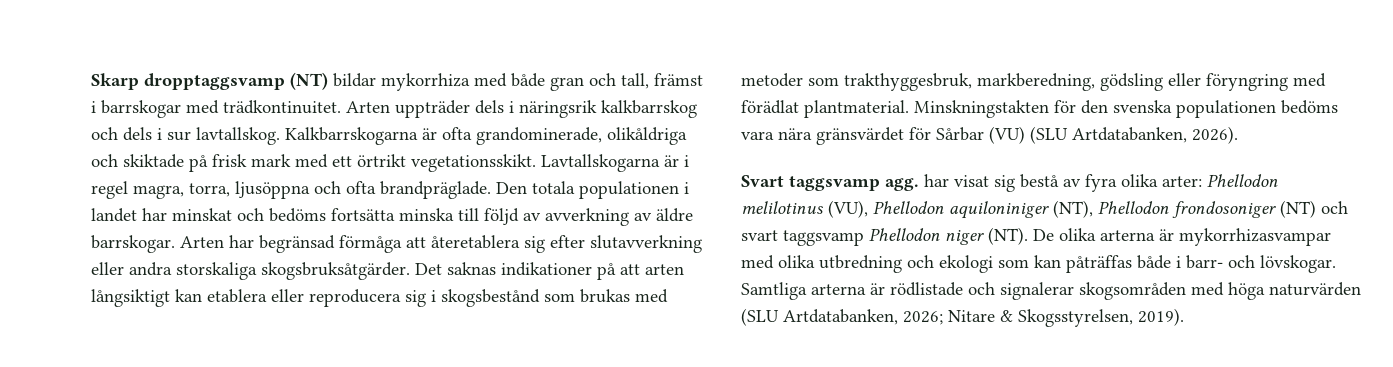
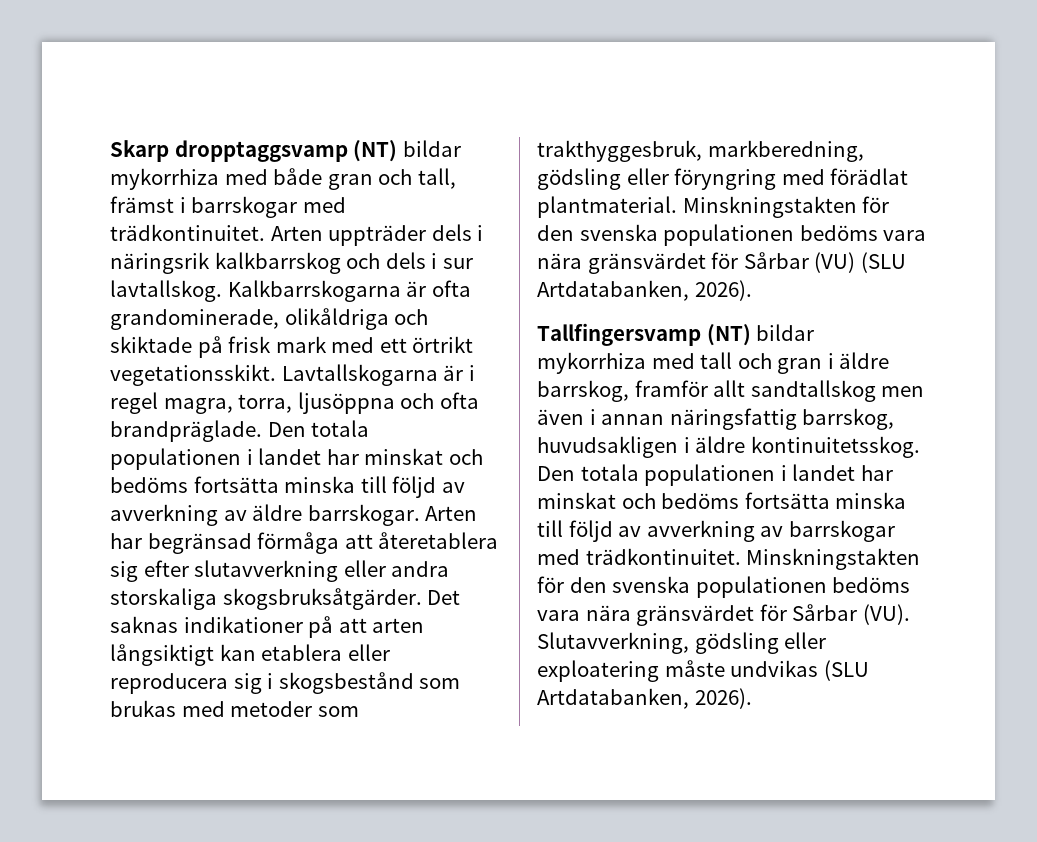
[741,174,1278,192] [741,200,1348,219] [741,227,1331,246] [741,255,1336,273] [741,282,1361,300] [741,308,1184,327] Svart taggsvamp agg. har visat sig bestå av fyra olika arter: Phellodon melilotinus (VU), Phellodon aquiloniniger (NT), Phellodon frondosoniger (NT) och svart taggsvamp Phellodon niger (NT). De olika arterna är mykorrhizasvampar med olika utbredning och ekologi som kan påträffas både i barr- och lövskogar. Samtliga arterna är rödlistade och signalerar skogsområden med höga naturvärden (SLU Artdatabanken, 2026; Nitare & Skogsstyrelsen, 2019). -> [537,323,815,346] [537,352,890,374] [537,380,925,402] [537,408,895,430] [537,436,920,458] [537,464,893,486] [537,492,907,509] [537,520,895,542] [537,548,921,570] [537,576,911,598] [537,604,910,626] [537,632,827,654] [537,660,869,682] [537,688,752,709] Tallfingersvamp (NT) bildar mykorrhiza med tall och gran i äldre barrskog, framför allt sandtallskog men även i annan näringsfattig barrskog, huvudsakligen i äldre kontinuitetsskog. Den totala populationen i landet har minskat och bedöms fortsätta minska till följd av avverkning av barrskogar med trädkontinuitet. Minskningstakten för den svenska populationen bedöms vara nära gränsvärdet för Sårbar (VU). Slutavverkning, gödsling eller exploatering måste undvikas (SLU Artdatabanken, 2026).

